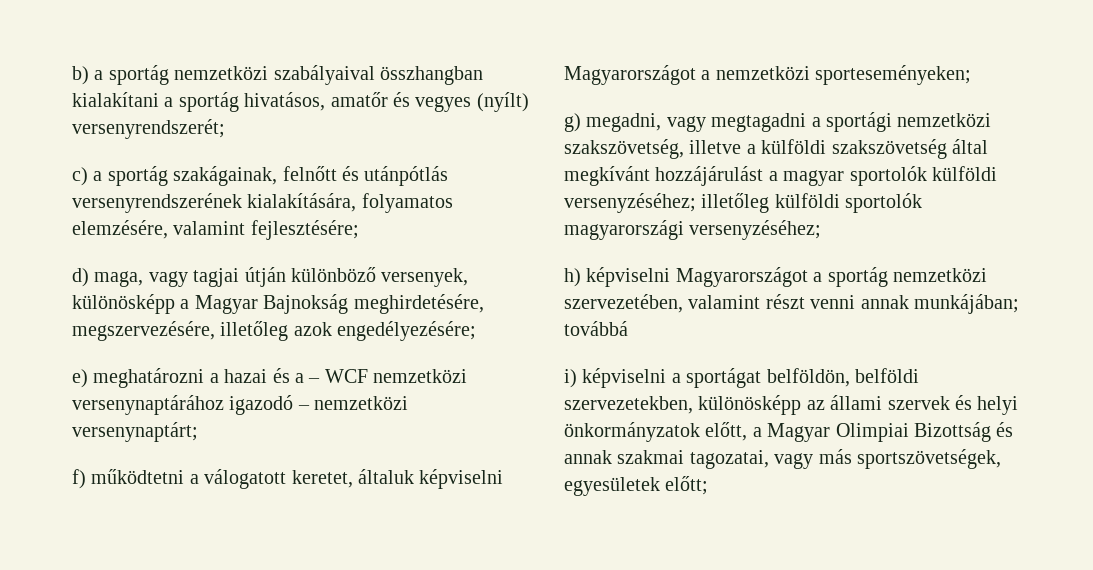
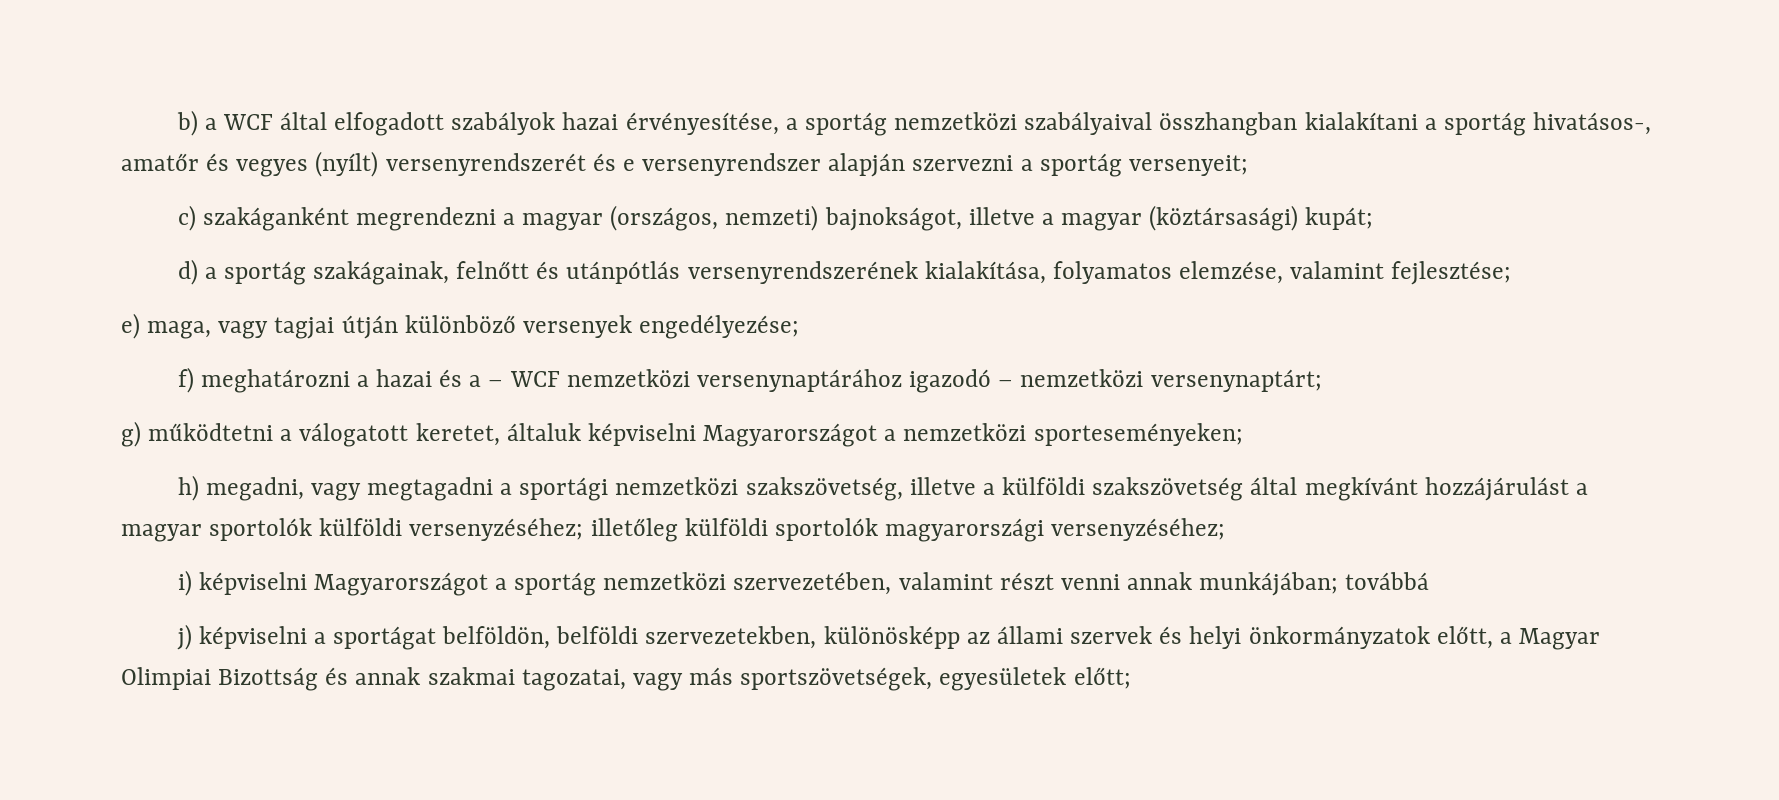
(104, 75) none -> [222,112,798,136] WCF által elfogadott szabályok hazai érvényesítése, a
[244,92,326,111] hivatásos, -> [1532,112,1651,135] hivatásos-,
[72,119,225,139] [72,167,88,186] versenyrendszerét; // c) -> [385,153,1248,177] [177,205,1374,231] [177,259,198,285] versenyrendszerét és e versenyrendszer alapján szervezni a sportág versenyeit; // c) szakáganként megrendezni a magyar (országos, nemzeti) bajnokságot, illetve a magyar (köztársasági) kupát; // d)
[247,193,453,213] [72,220,359,240] [72,268,89,287] kialakítására, folyamatos elemzésére, valamint fejlesztésére; // d) -> [924,261,1512,285] [121,313,140,339] kialakítása, folyamatos elemzése, valamint fejlesztése; // e)
[381,268,469,287] [72,294,484,314] [72,321,477,341] [72,369,88,388] versenyek, különösképp a Magyar Bajnokság meghirdetésére, megszervezésére, illetőleg azok engedélyezésére; // e) -> [522,315,800,339] [177,367,194,393] versenyek engedélyezése; // f)
[72,469,86,489] f) -> [121,421,141,447] g)
[564,113,581,132] g) -> [177,475,199,501] h)
[564,268,581,287] h) -> [177,570,192,596] i)
[564,369,577,388] i) -> [176,624,192,650] j)

